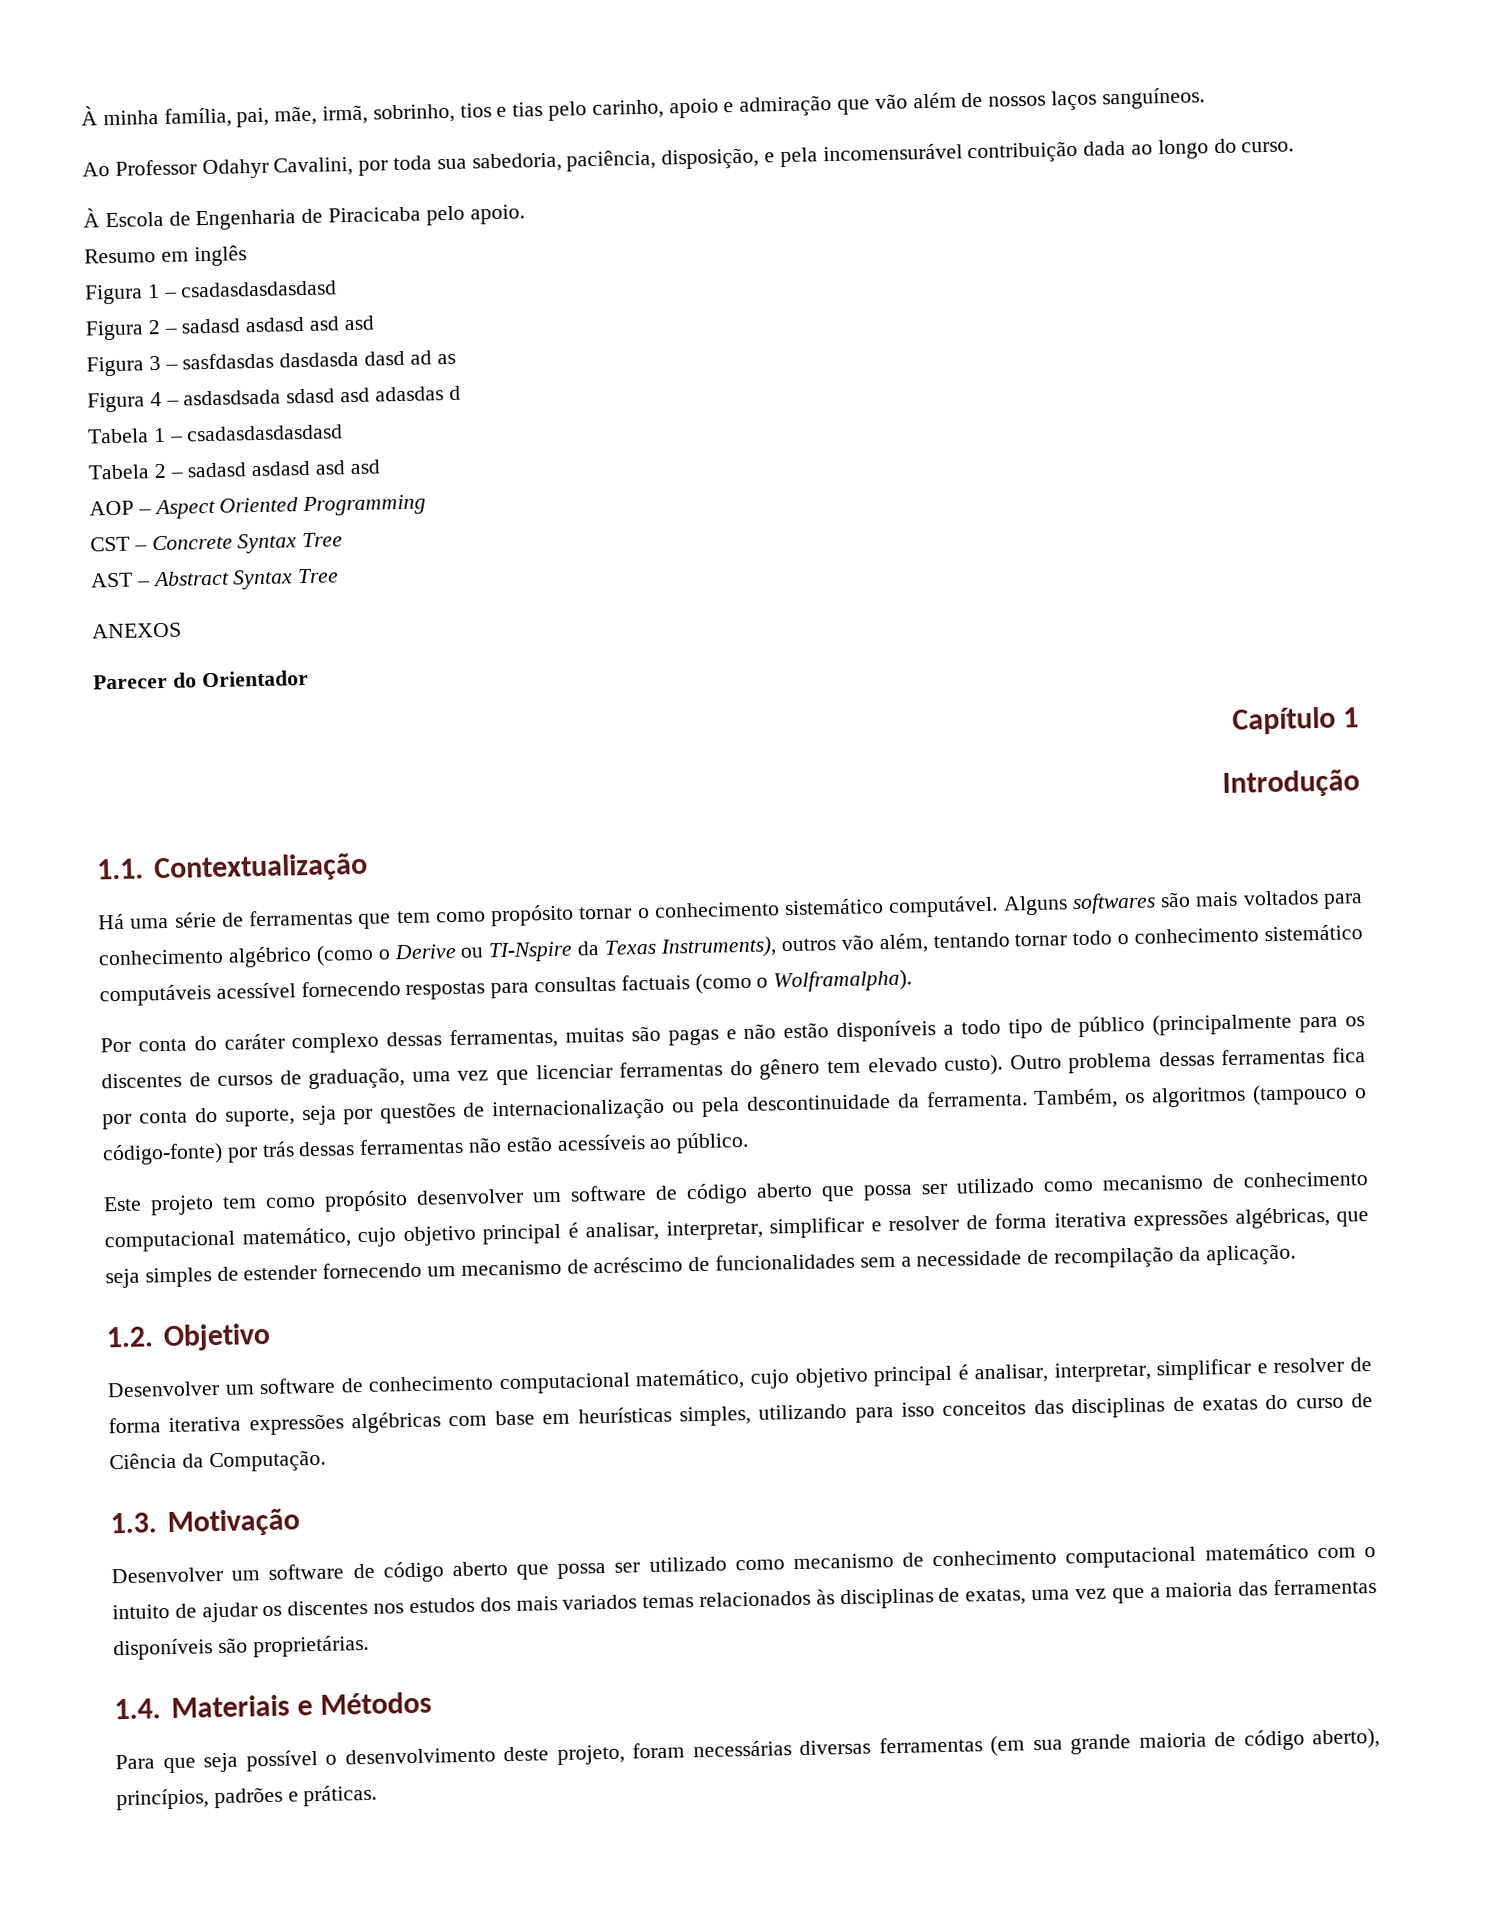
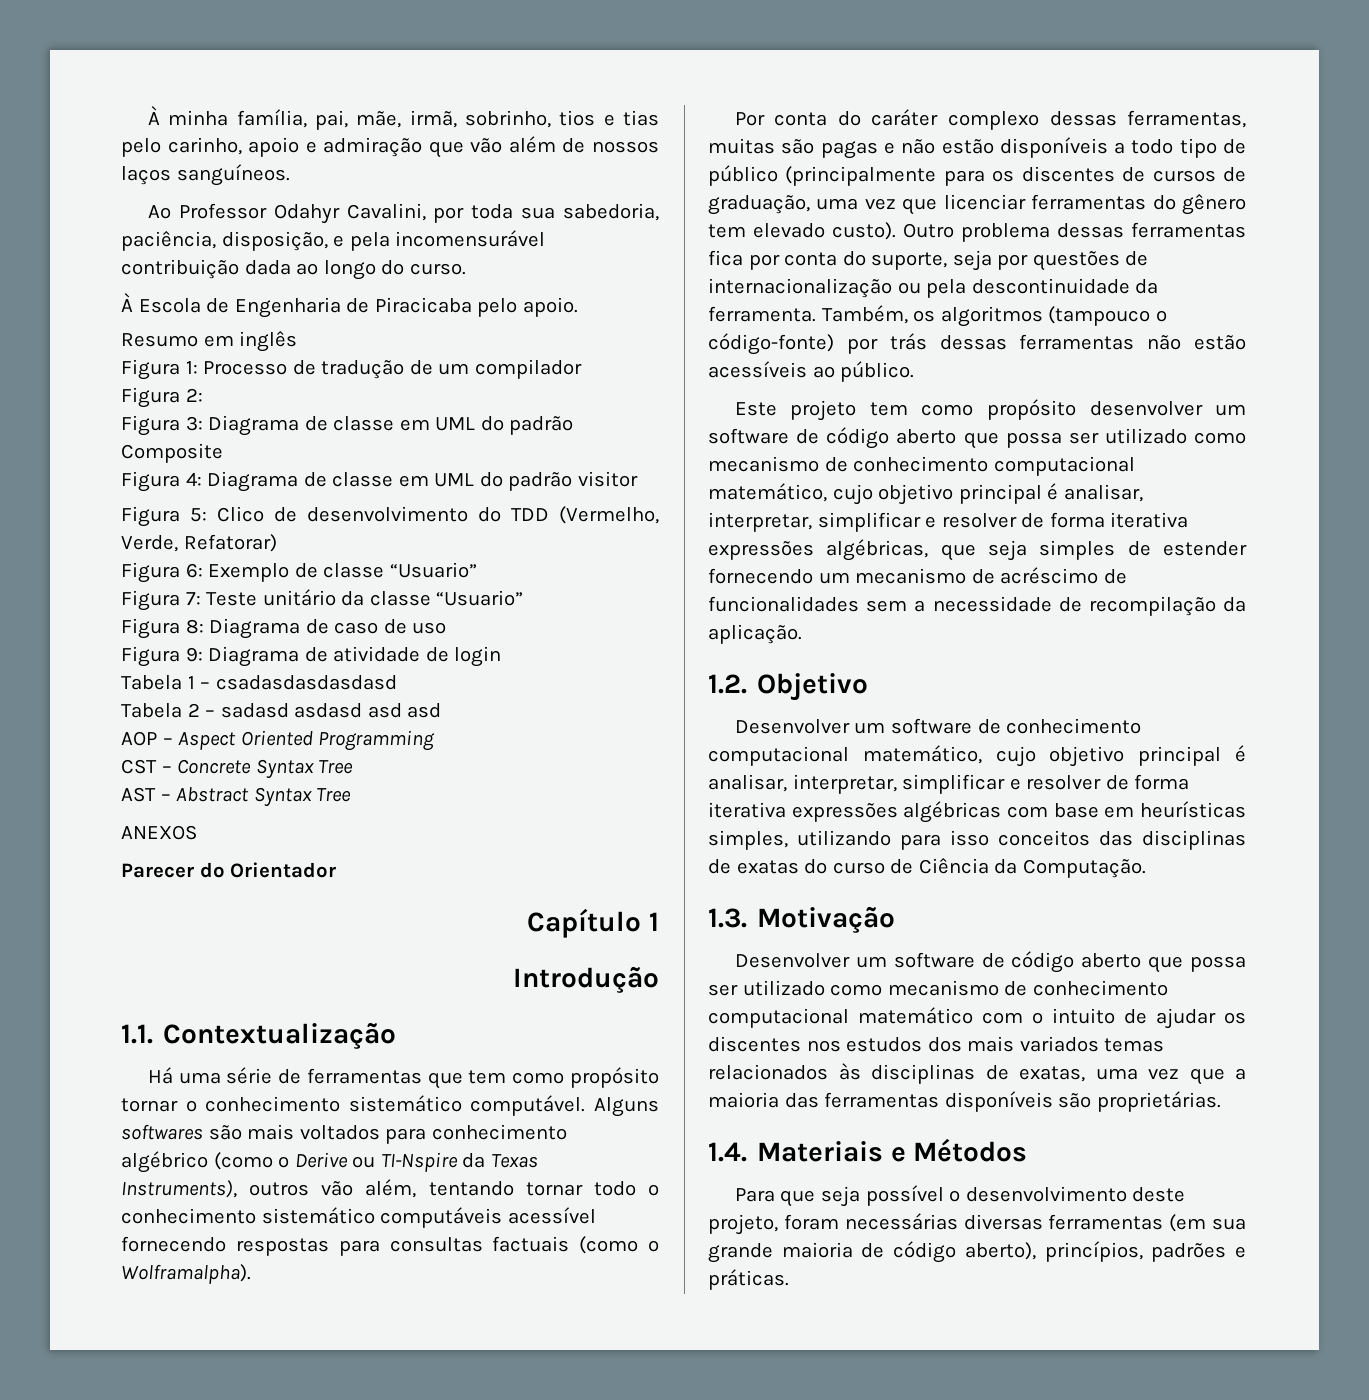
[146,280,338,299] [85,315,374,341] [86,350,456,377] [87,385,461,413] 1 – csadasdasdasdasd // Figura 2 – sadasd asdasd asd asd // Figura 3 – sasfdasdas dasdasda dasd ad as // Figura 4 – asdasdsada sdasd asd adasdas d -> [185,359,582,379] [121,387,203,408] [121,415,574,436] [121,443,223,463] [121,471,638,492] [121,506,659,527] [121,534,277,552] [121,562,477,583] [121,589,524,611] [121,618,447,639] [121,646,502,667] 1: Processo de tradução de um compilador // Figura 2: // Figura 3: Diagrama de classe em UML do padrão Composite // Figura 4: Diagrama de classe em UML do padrão visitor // Figura 5: Clico de desenvolvimento do TDD (Vermelho, Verde, Refatorar) // Figura 6: Exemplo de classe “Usuario” // Figura 7: Teste unitário da classe “Usuario” // Figura 8: Diagrama de caso de uso // Figura 9: Diagrama de atividade de login

